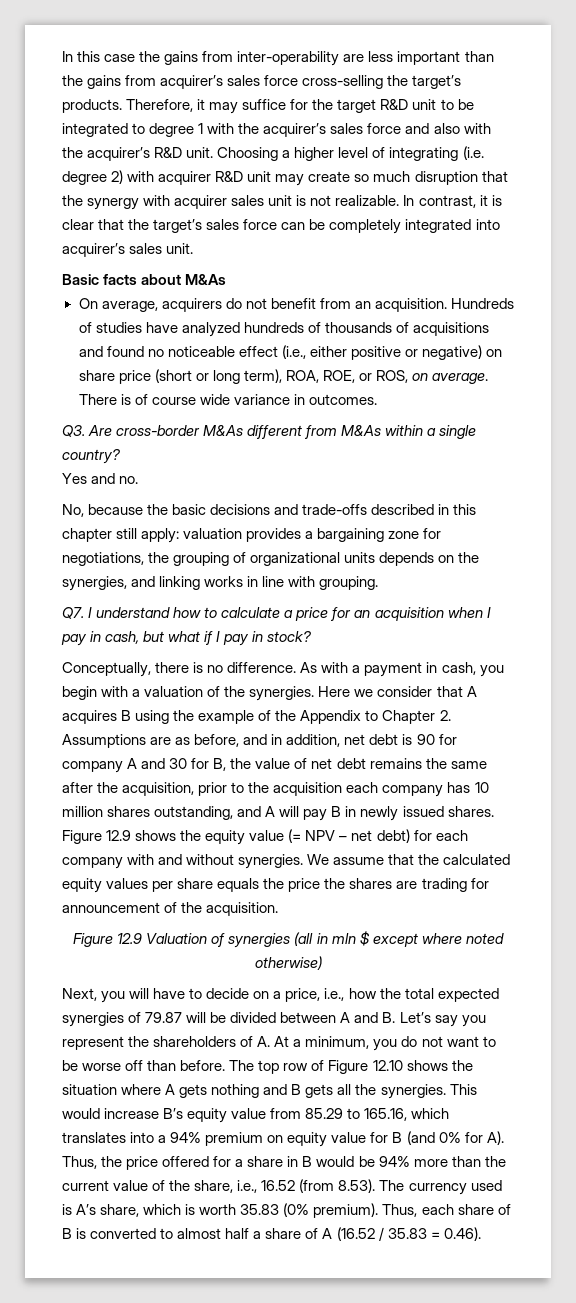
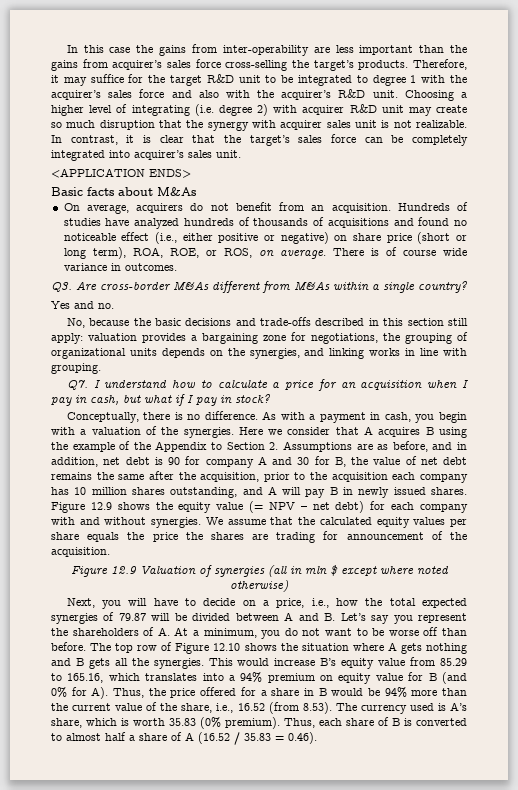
(194, 248) none -> [51,168,191,178] // <APPLICATION ENDS>
[62,528,112,542] chapter -> [407,318,444,326] section
[382,710,436,724] Chapter -> [226,442,265,450] Section

